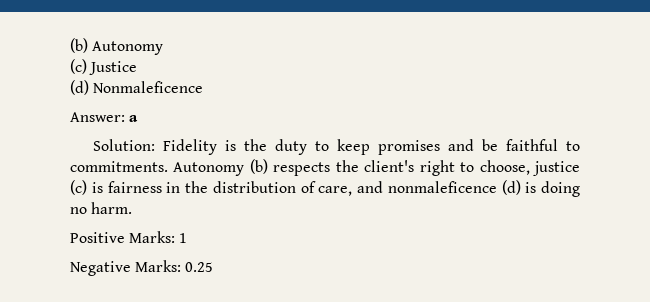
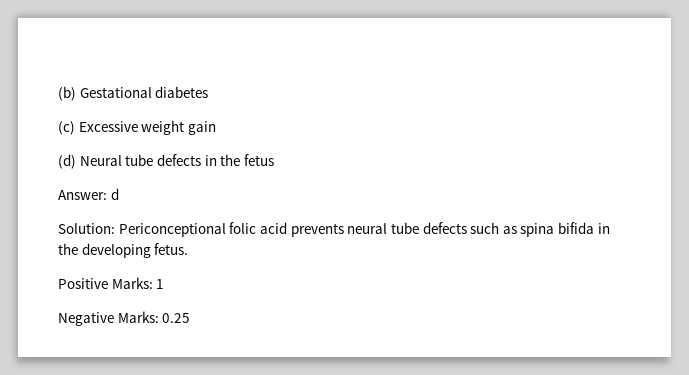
[70,38,164,55] [70,59,138,75] [70,80,204,95] (b) Autonomy // (c) Justice // (d) Nonmaleficence -> [58,86,209,101] [58,120,216,135] [58,154,274,169] (b) Gestational diabetes // (c) Excessive weight gain // (d) Neural tube defects in the fetus
[129,115,139,122] a -> [110,188,119,200] d
[162,139,580,155] [70,159,581,176] [70,180,580,197] [70,202,133,214] Fidelity is the duty to keep promises and be faithful to commitments. Autonomy (b) respects the client's right to choose, justice (c) is fairness in the distribution of care, and nonmaleficence (d) is doing no harm. -> [118,222,610,237] [58,243,189,258] Periconceptional folic acid prevents neural tube defects such as spina bifida in the developing fetus.

